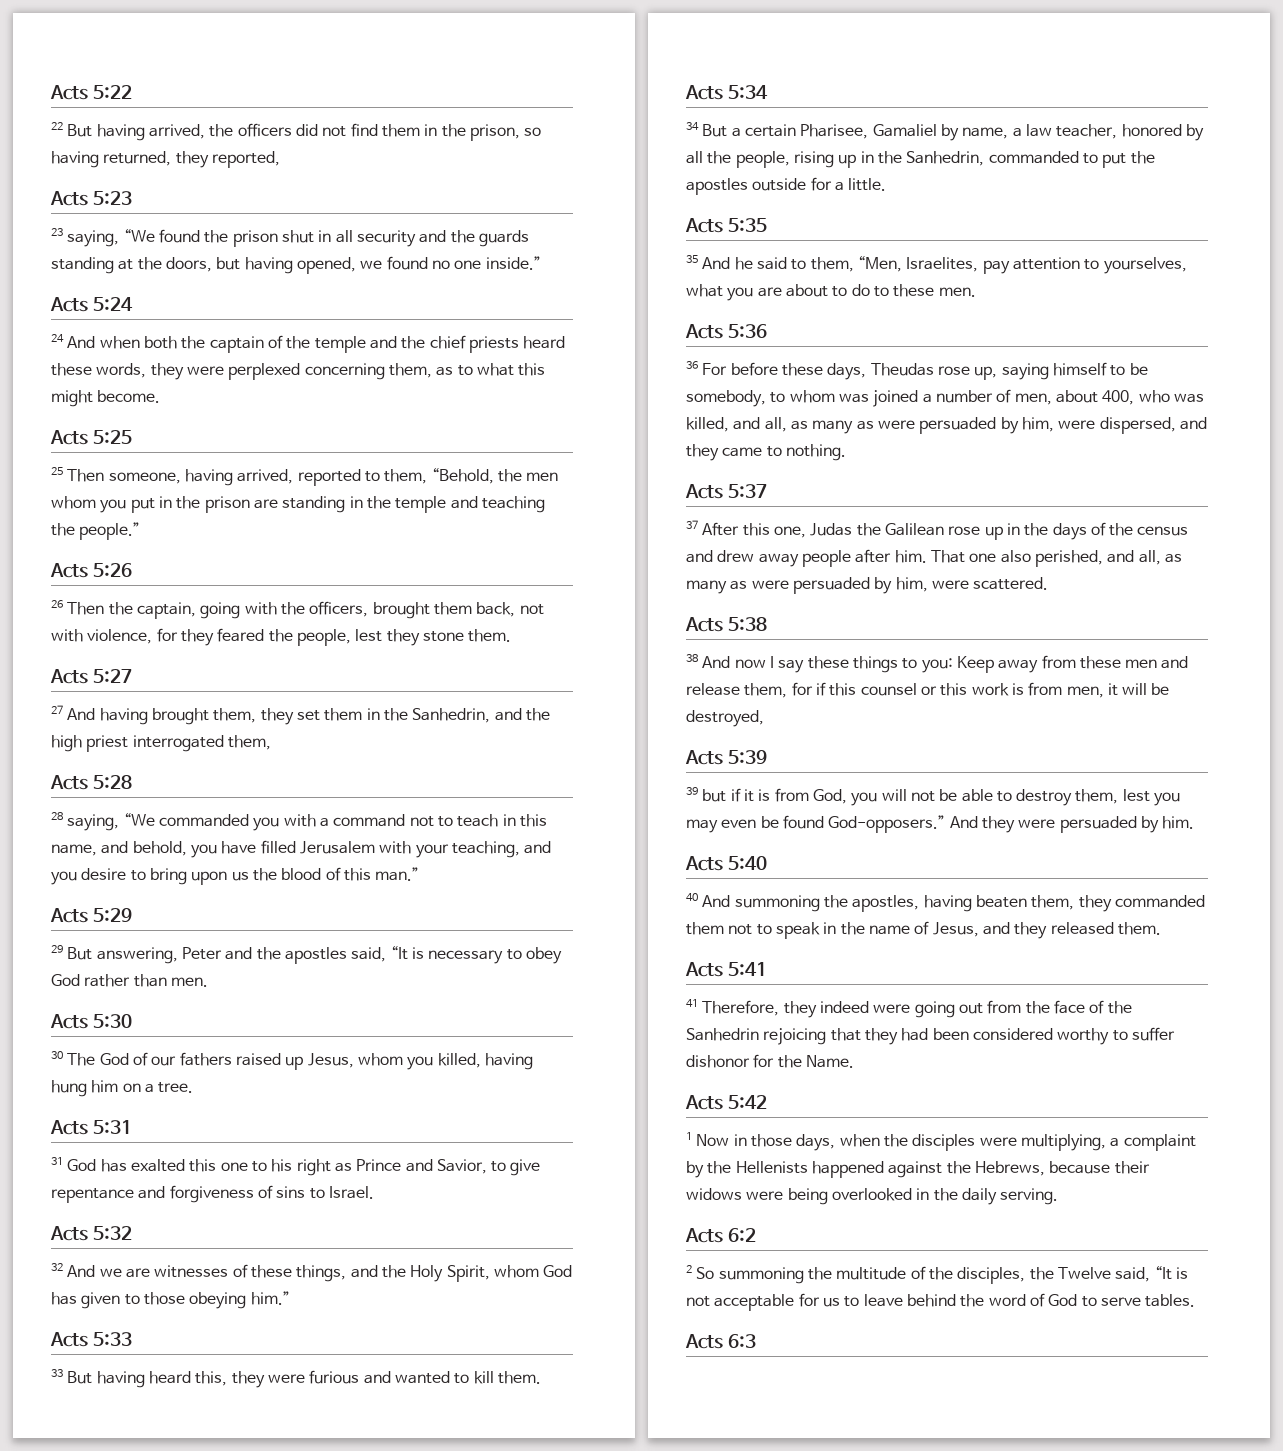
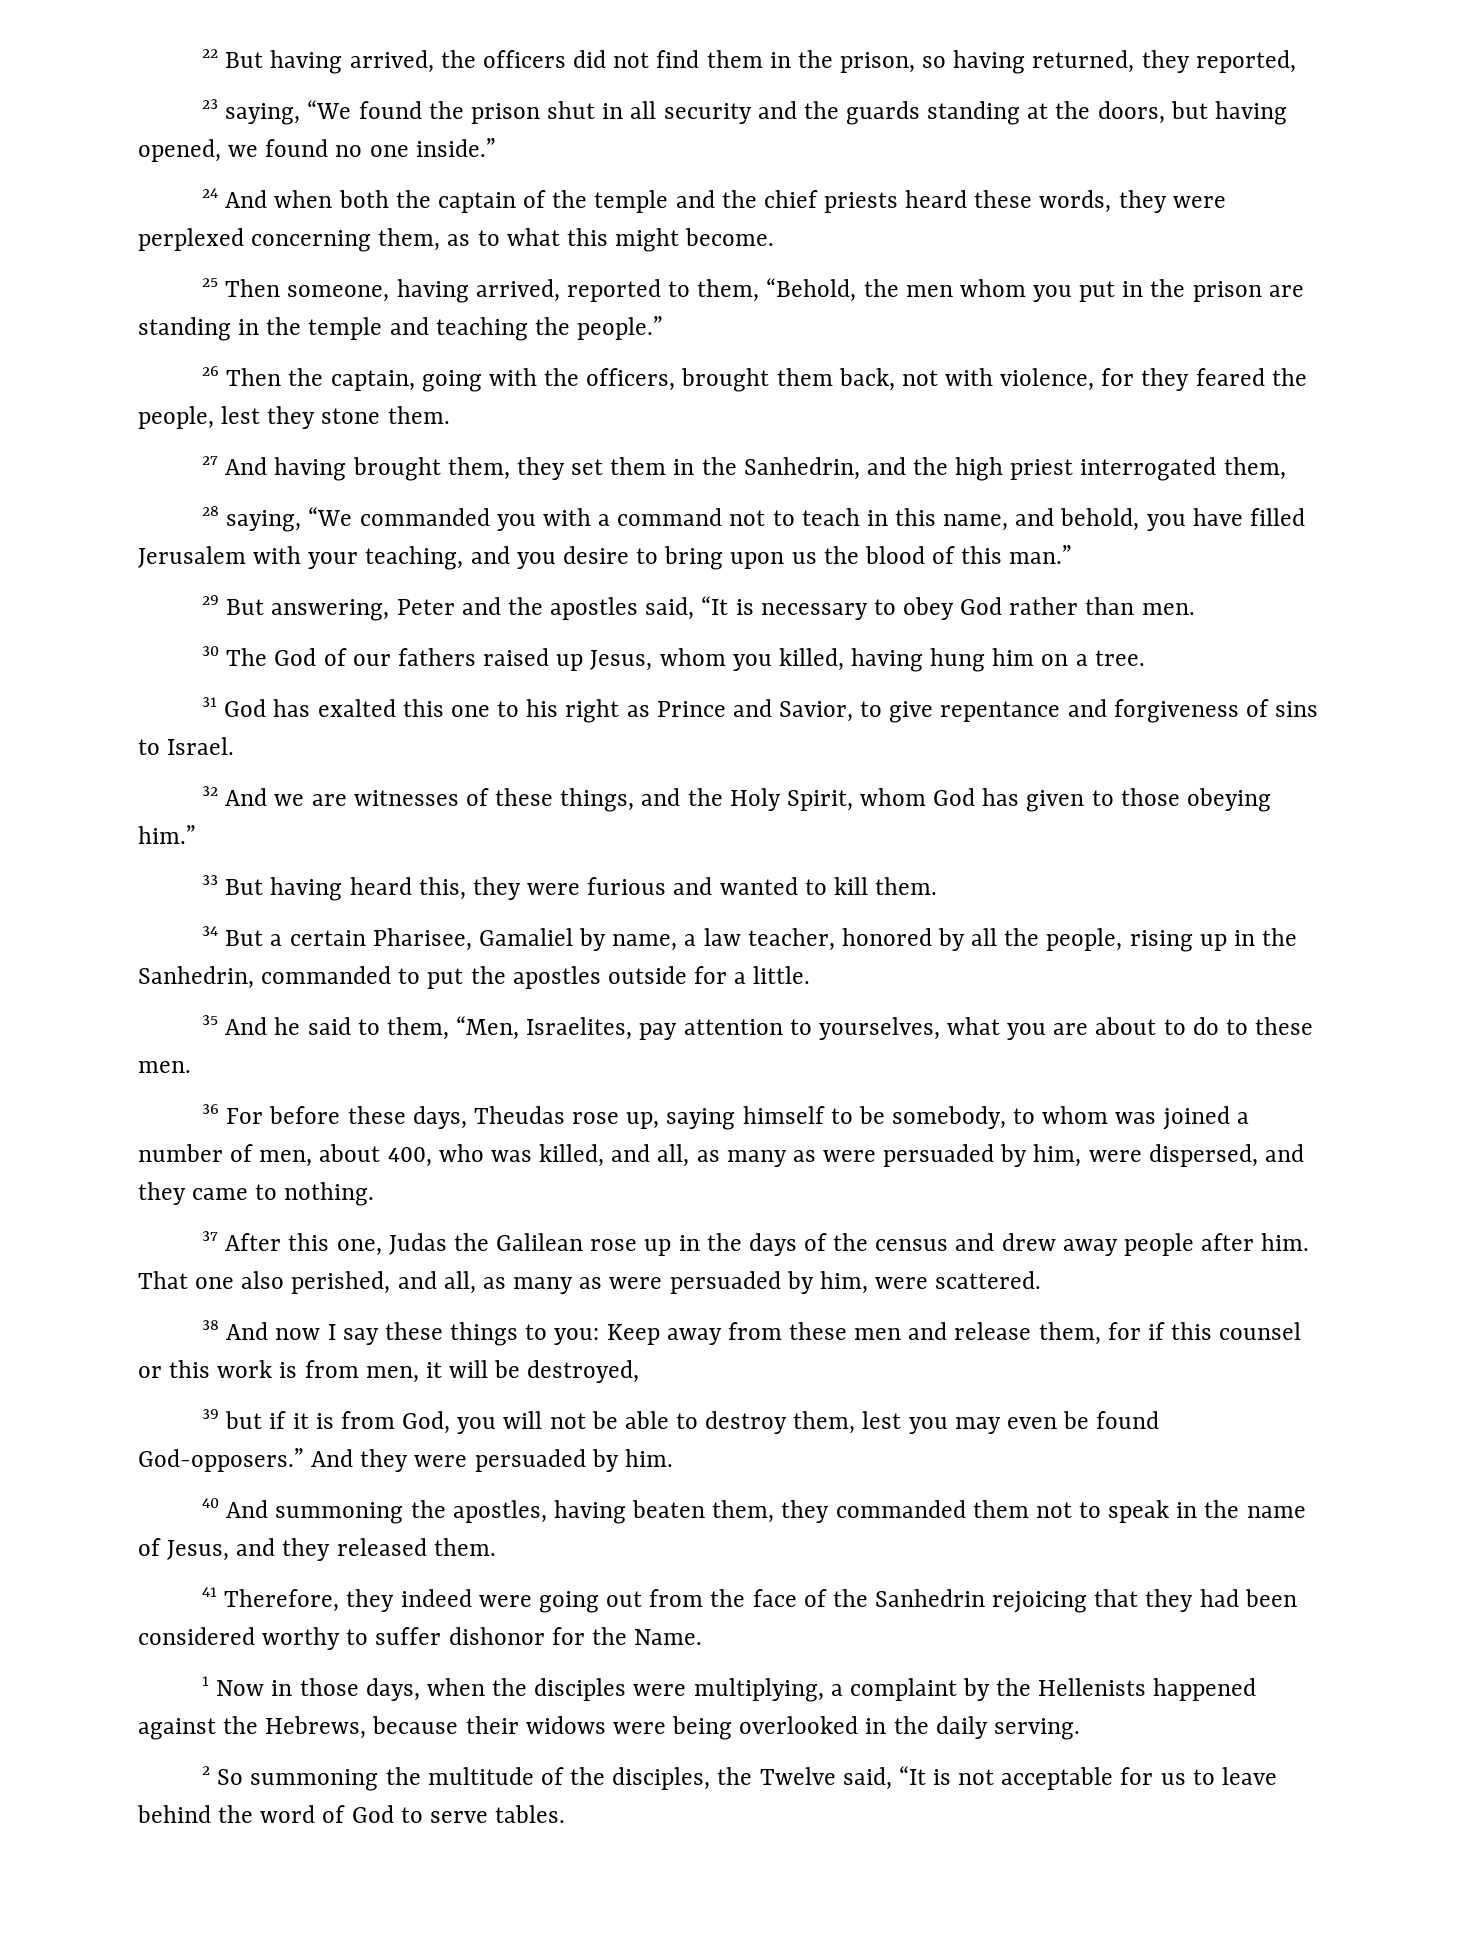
[50,85,132,100] Acts 5:22 // -> (202, 53) none
[50,191,132,206] // Acts 5:23 -> (1296, 61) none
[50,297,133,312] // Acts 5:24 -> (496, 147) none
[50,430,132,445] // Acts 5:25 -> (775, 237) none
[50,563,132,578] // Acts 5:26 -> (664, 328) none
[50,669,132,684] // Acts 5:27 -> (450, 415) none
[50,775,132,790] // Acts 5:28 -> (1286, 468) none
[50,908,132,923] // Acts 5:29 -> (1073, 554) none
[50,1014,132,1029] // Acts 5:30 -> (1195, 609) none
[50,1120,132,1135] // Acts 5:31 -> (1145, 658) none
[50,1226,132,1241] // Acts 5:32 -> (235, 746) none
[50,1332,132,1347] // Acts 5:33 -> (196, 834) none
[685,85,768,100] // Acts 5:34 -> (938, 886) none
[685,218,767,233] // Acts 5:35 -> (811, 975) none
[685,324,767,339] // Acts 5:36 -> (191, 1067) none
[685,484,767,499] // Acts 5:37 -> (375, 1194) none
[685,617,767,632] // Acts 5:38 -> (1042, 1280) none
[685,750,767,765] // Acts 5:39 -> (640, 1371) none
[685,856,767,871] // Acts 5:40 -> (673, 1458) none
[685,962,767,977] // Acts 5:41 -> (496, 1547) none
[685,1095,767,1110] // Acts 5:42 -> (703, 1637) none
[685,1228,756,1243] // Acts 6:2 -> (1080, 1729) none
[685,1334,756,1349] // Acts 6:3 -> (566, 1814) none

